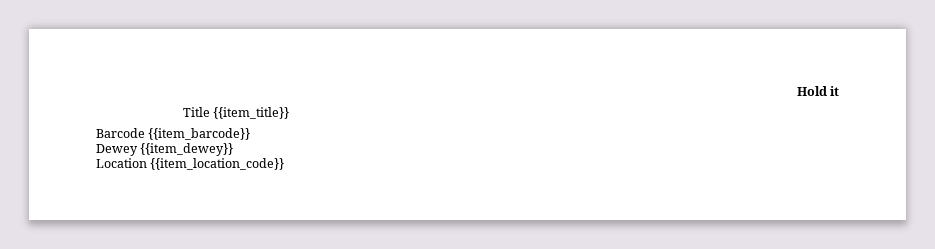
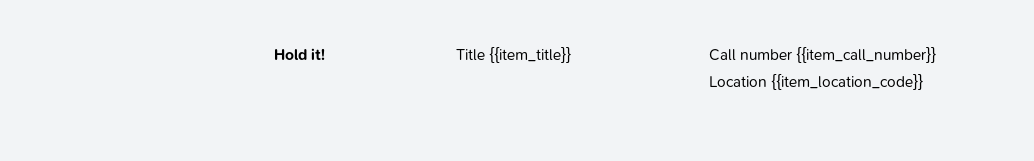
[830,86,839,96] it -> [311,48,325,60] it!
[96,128,251,140] [96,143,234,156] Barcode {{item_barcode}} // Dewey {{item_dewey}} -> [709,47,937,63] Call number {{item_call_number}}

